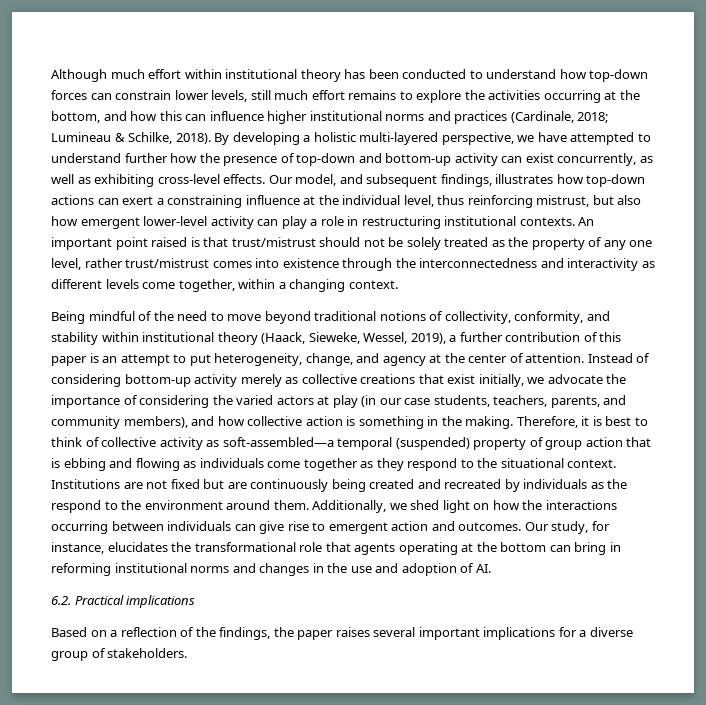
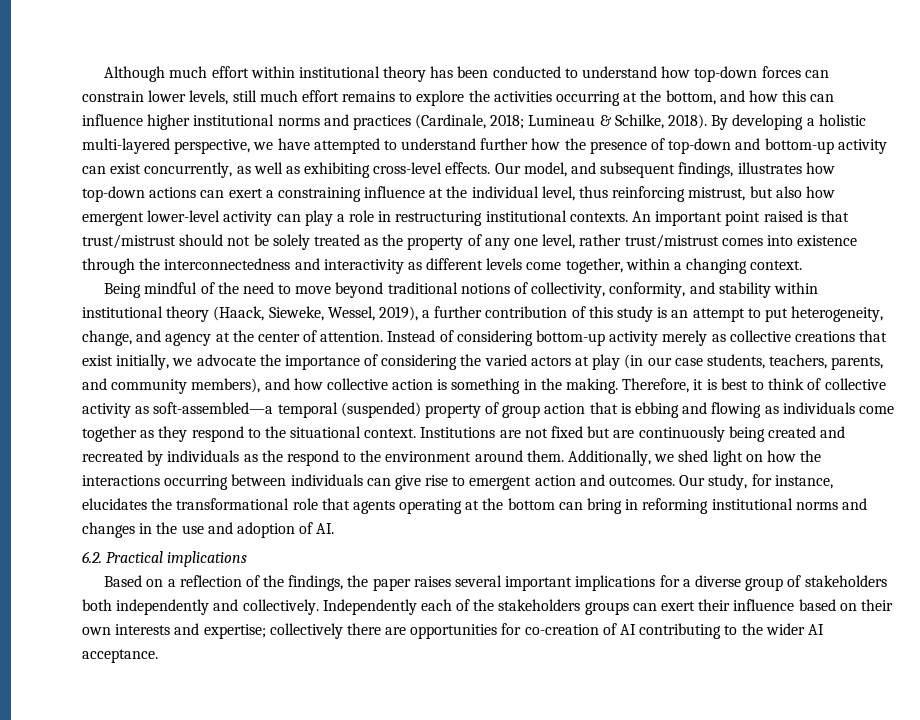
[51,356,87,366] paper -> [617,306,654,322] study
[107,648,188,658] stakeholders. -> [804,575,887,587] [82,599,893,615] [82,623,824,639] [82,649,158,663] stakeholders both independently and collectively. Independently each of the stakeholders groups can exert their influence based on their own interests and expertise; collectively there are opportunities for co-creation of AI contributing to the wider AI acceptance.

